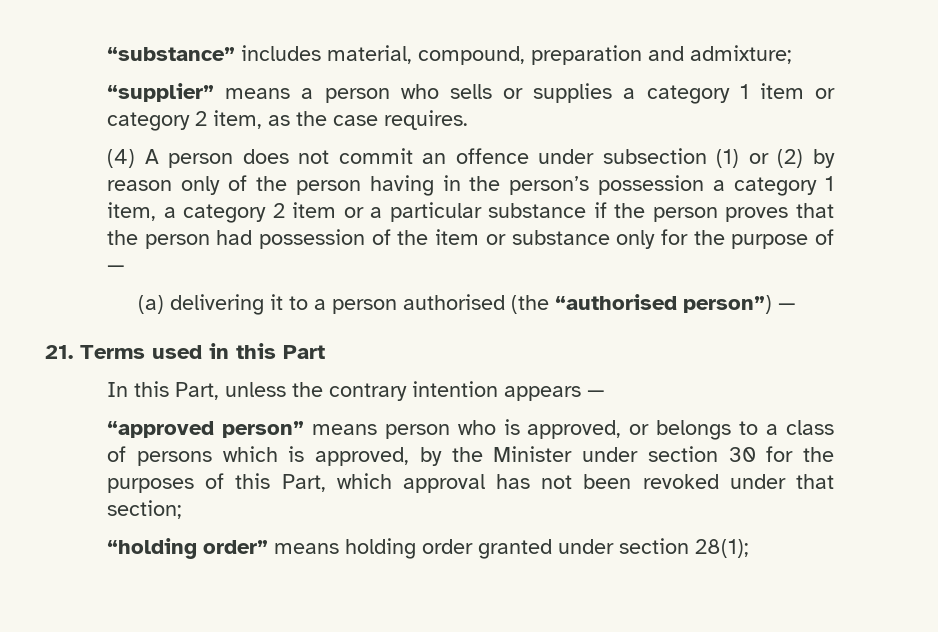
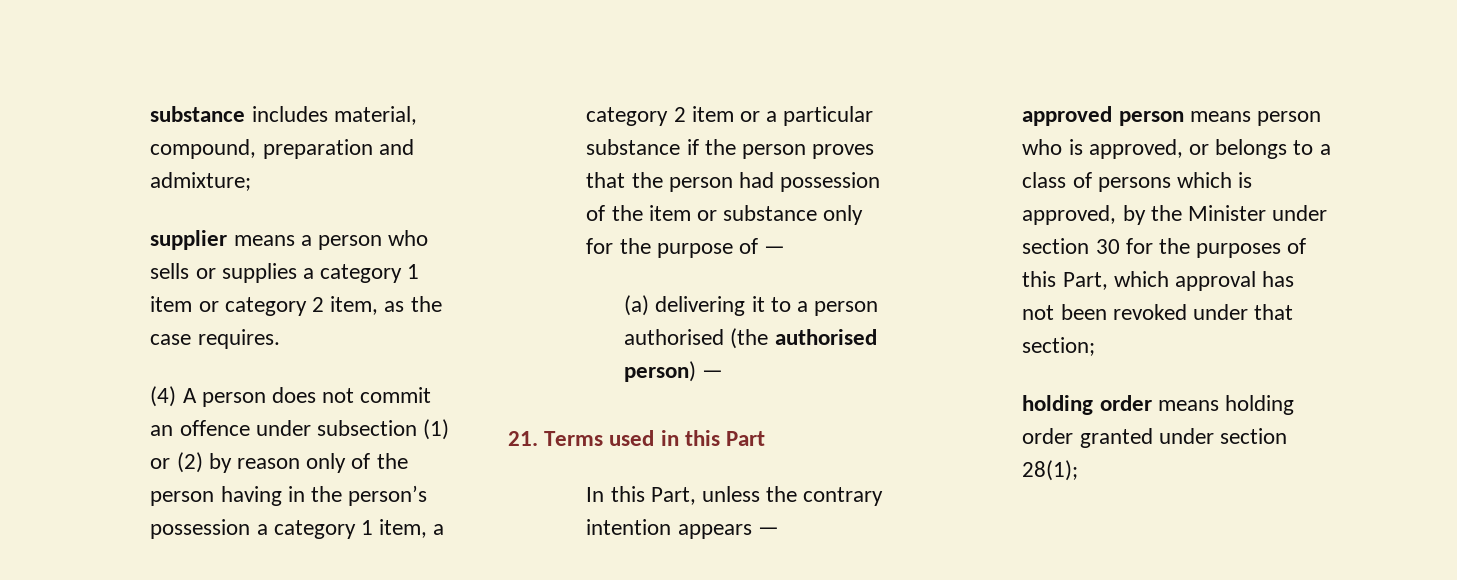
[107,47,236,61] “substance” -> [150,106,246,122] substance
[107,83,215,102] “supplier” -> [150,230,228,250] supplier
[555,294,773,314] “authorised person”) -> [774,329,877,345] [624,361,697,382] authorised person)
[107,421,304,438] “approved person” -> [1022,106,1184,126] approved person
[107,538,269,559] “holding order” -> [1022,395,1152,415] holding order

